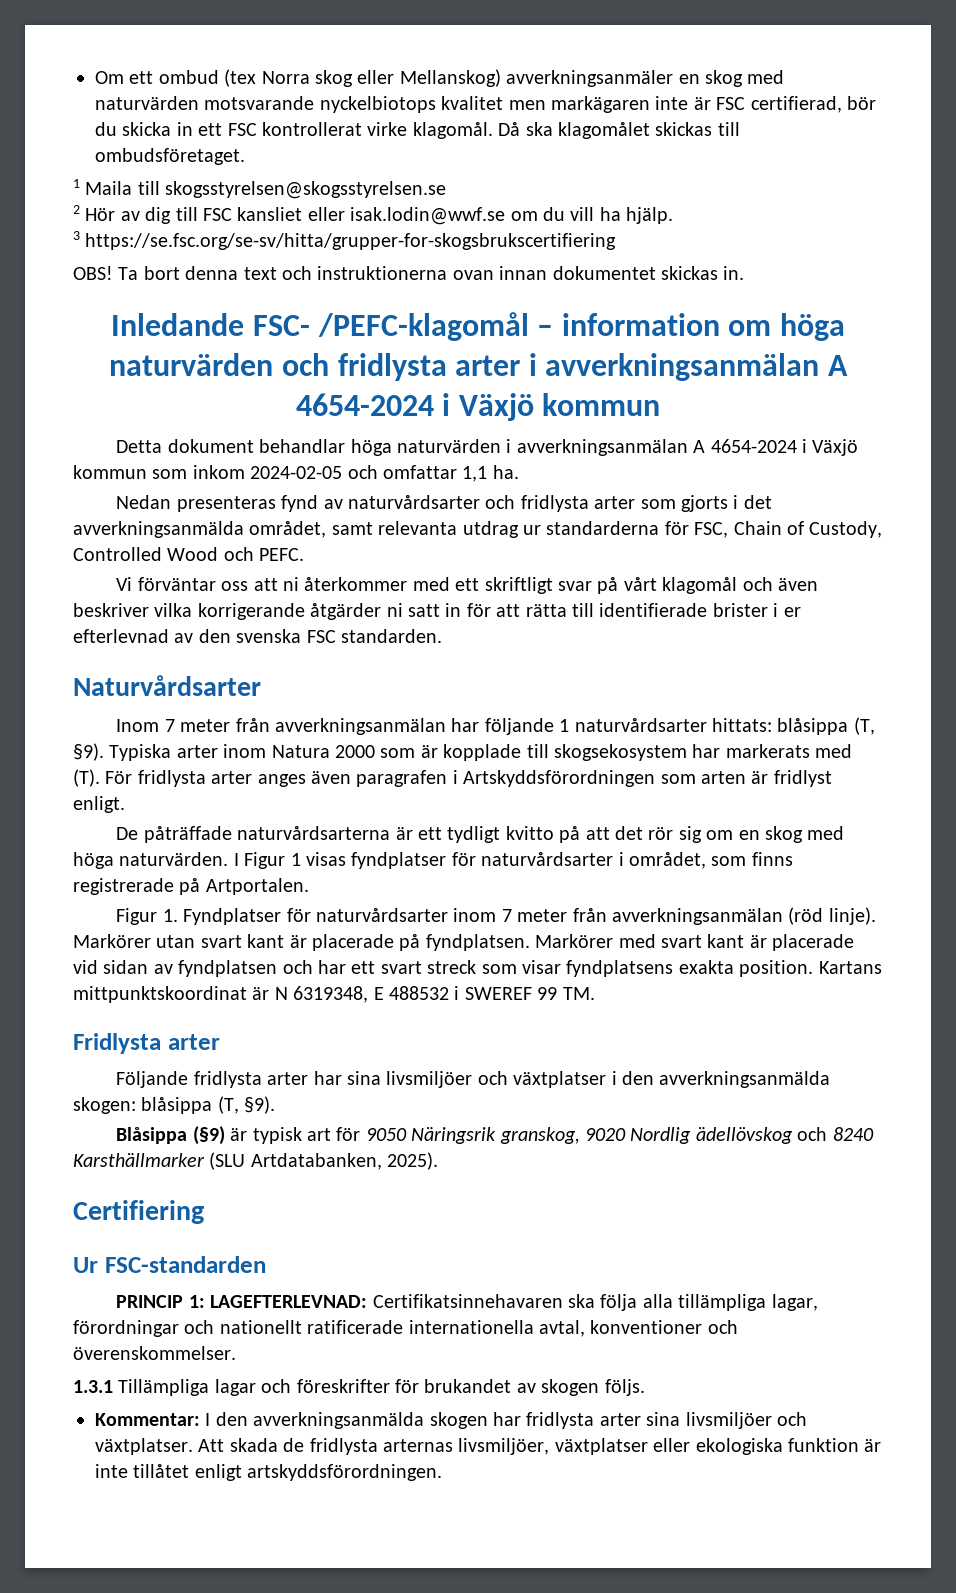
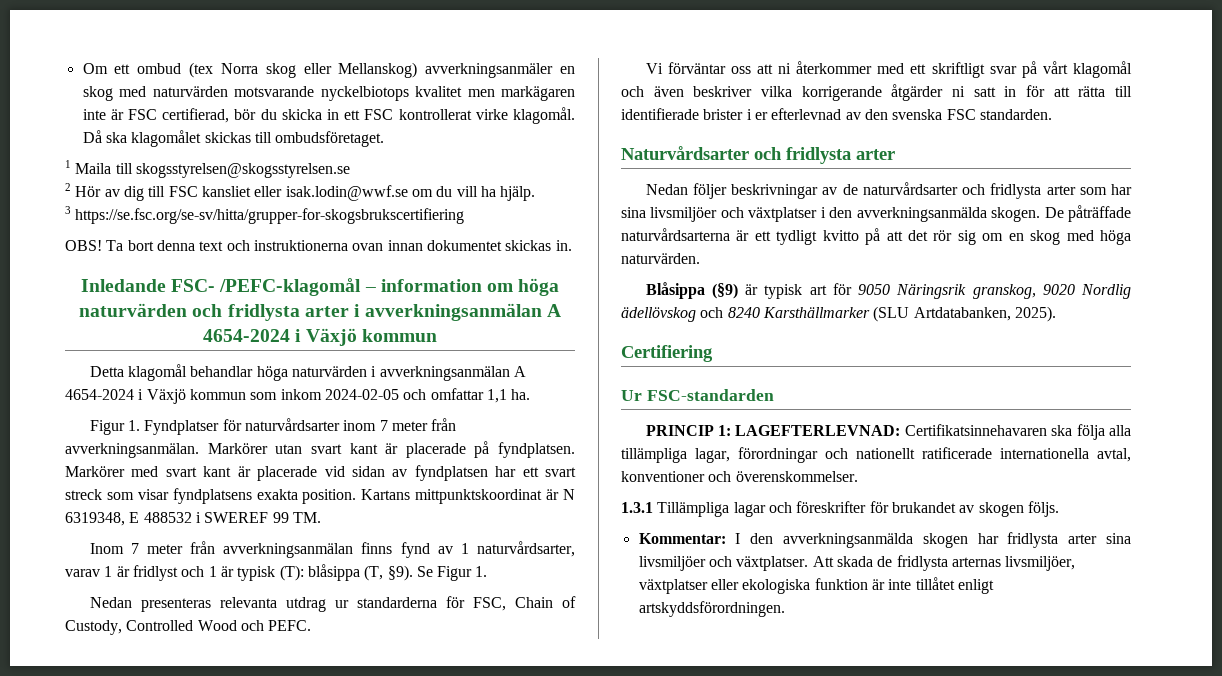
[167,439,254,453] dokument -> [127,364,187,381] klagomål
[116,495,772,512] [73,521,373,538] Nedan presenteras fynd av naturvårdsarter och fridlysta arter som gjorts i det avverkningsanmälda området, samt -> [89,418,457,435] [65,441,575,458] [65,465,577,481] [65,488,576,504] [65,512,321,526] [89,541,575,558] [65,564,488,581] [89,597,211,612] Figur 1. Fyndplatser för naturvårdsarter inom 7 meter från avverkningsanmälan. Markörer utan svart kant är placerade på fyndplatsen. Markörer med svart kant är placerade vid sidan av fyndplatsen har ett svart streck som visar fyndplatsens exakta position. Kartans mittpunktskoordinat är N 6319348, E 488532 i SWEREF 99 TM. // Inom 7 meter från avverkningsanmälan finns fynd av 1 naturvårdsarter, varav 1 är fridlyst och 1 är typisk (T): blåsippa (T, §9). Se Figur 1. // Nedan presenteras
[116,717,875,735] [73,743,853,761] [73,769,832,787] [73,796,125,813] // Inom 7 meter från avverkningsanmälan har följande 1 naturvårdsarter hittats: blåsippa (T, §9). Typiska arter inom Natura 2000 som är kopplade till skogsekosystem har markerats med (T). För fridlysta arter anges även paragrafen i Artskyddsförordningen som arten är fridlyst enligt. // -> [754,147,895,164] [645,182,1132,199] [621,207,1041,222] och fridlysta arter // Nedan följer beskrivningar av de naturvårdsarter och fridlysta arter som har sina livsmiljöer och växtplatser i den avverkningsanmälda skogen.
[233,852,793,869] [73,878,309,895] [116,907,876,925] [73,934,855,951] [73,960,882,977] [73,986,595,1003] [73,1033,220,1054] [116,1071,831,1088] [73,1096,276,1114] I Figur 1 visas fyndplatser för naturvårdsarter i området, som finns registrerade på Artportalen. // Figur 1. Fyndplatser för naturvårdsarter inom 7 meter från avverkningsanmälan (röd linje). Markörer utan svart kant är placerade på fyndplatsen. Markörer med svart kant är placerade vid sidan av fyndplatsen och har ett svart streck som visar fyndplatsens exakta position. Kartans mittpunktskoordinat är N 6319348, E 488532 i SWEREF 99 TM. // Fridlysta arter // Följande fridlysta arter har sina livsmiljöer och växtplatser i den avverkningsanmälda skogen: blåsippa (T, §9). -> (700, 258) none

